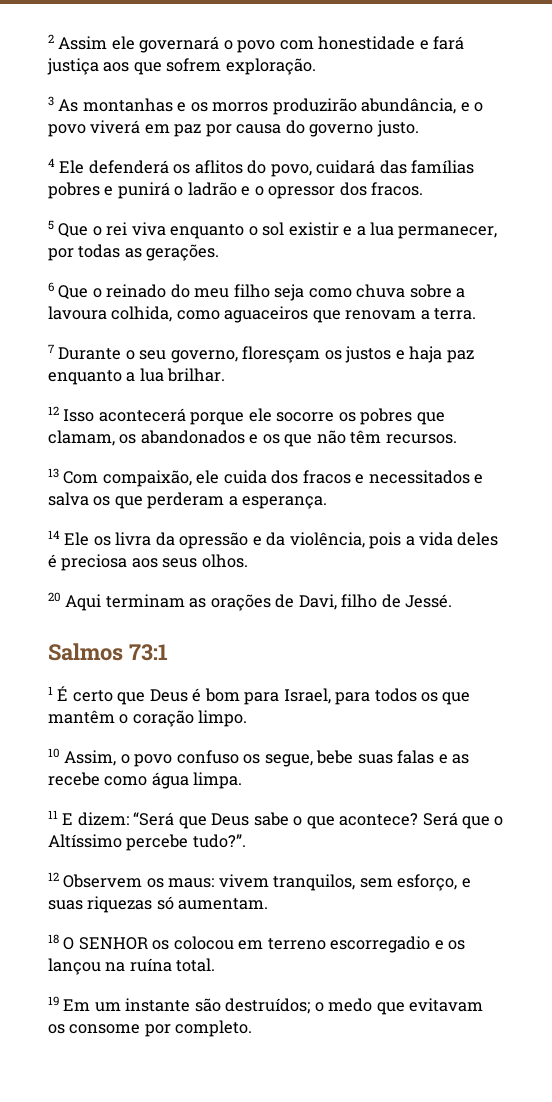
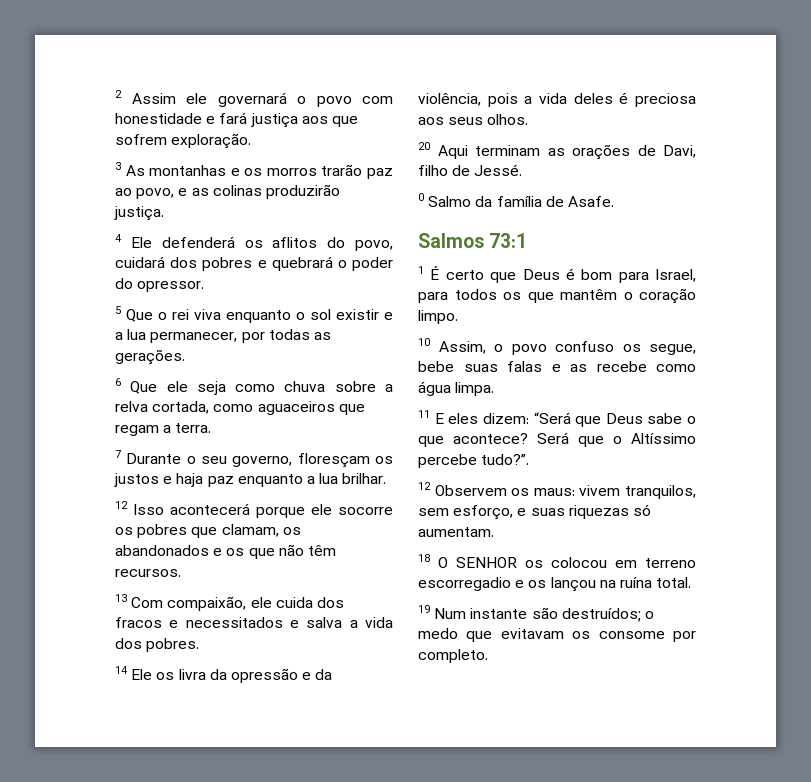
[272,98,484,115] [48,120,419,137] produzirão abundância, e o povo viverá em paz por causa do governo justo. -> [321,164,393,179] [115,184,340,199] [114,206,164,221] trarão paz ao povo, e as colinas produzirão justiça.
[379,160,475,174] [48,182,424,199] das famílias pobres e punirá o ladrão e o opressor dos fracos. -> [170,256,393,271] [115,278,205,292] dos pobres e quebrará o poder do opressor.
[92,284,270,298] o reinado do meu filho -> [166,381,188,392] ele
[48,306,173,322] lavoura colhida, -> [115,401,210,414] relva cortada,
[345,310,417,320] renovam -> [115,425,159,436] regam
[93,492,328,509] os que perderam a esperança. -> [349,617,393,628] [115,638,200,652] a vida dos pobres.
(453, 601) none -> [418,193,614,207] // 0 Salmo da família de Asafe.
(74, 819) none -> [448,413,479,424] eles
[63,999,121,1012] Em um -> [434,608,467,619] Num

